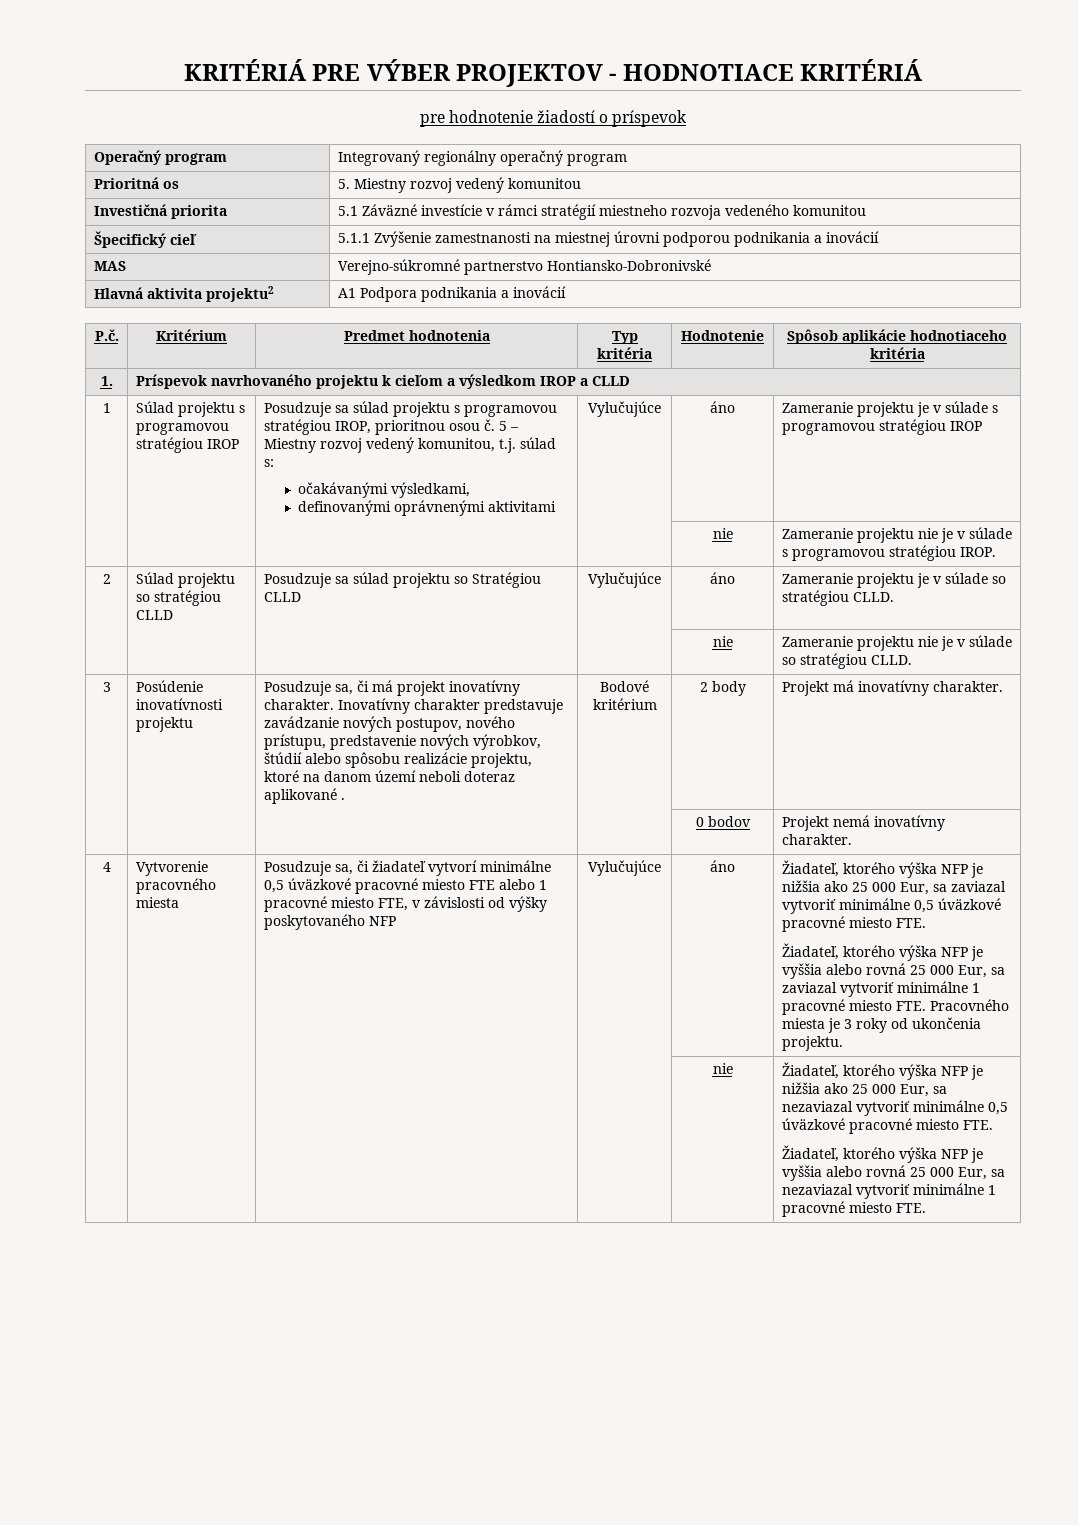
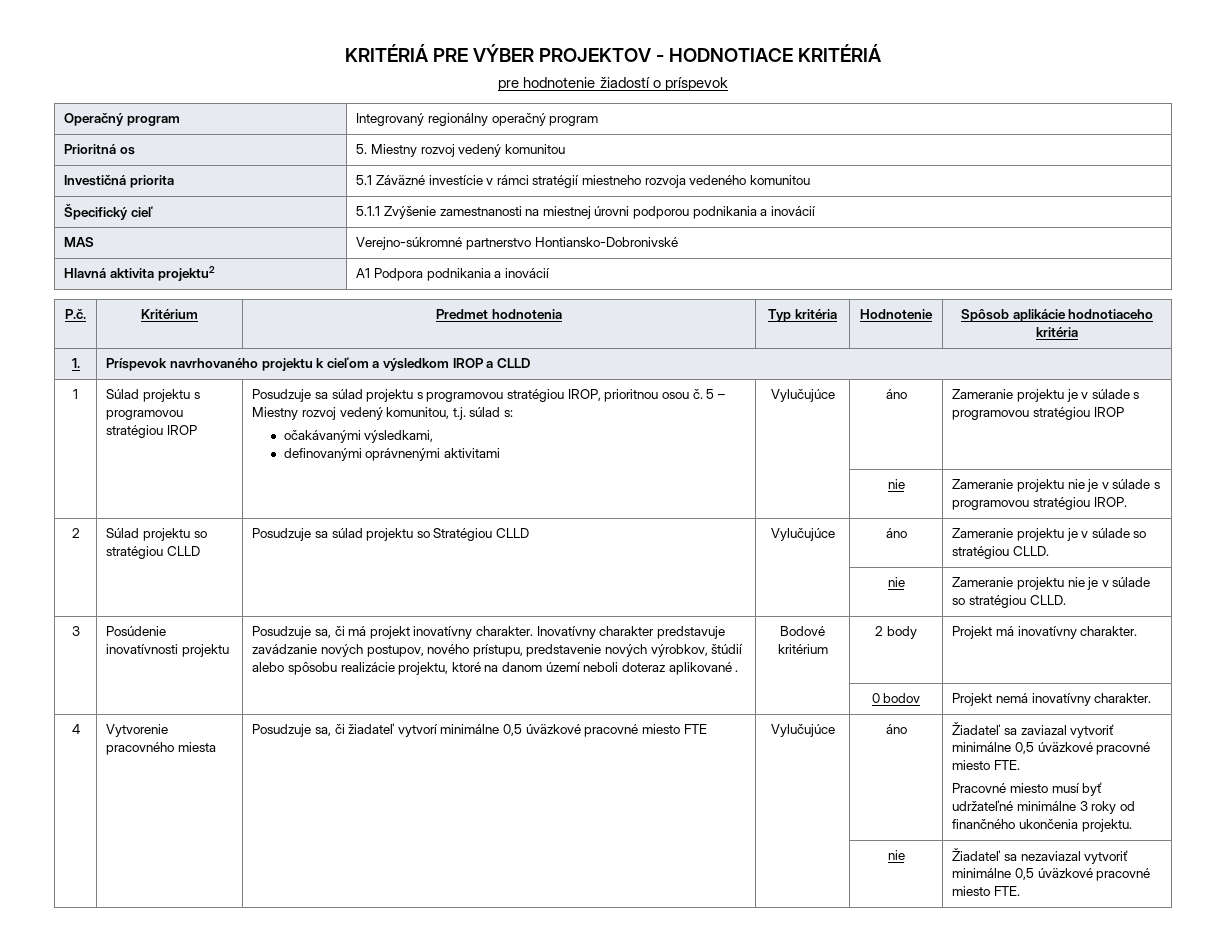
[498,879,547,890] [263,896,547,912] [263,914,396,930] [588,860,661,876] [710,860,735,872] [781,860,983,878] [781,880,929,895] alebo 1 pracovné miesto FTE, v závislosti od výšky poskytovaného NFP | Vylučujúce | áno | Žiadateľ, ktorého výška NFP je nižšia ako 25 000 Eur, -> [770,724,835,737] [885,724,907,734] [952,722,1002,735] | Vylučujúce | áno | Žiadateľ
[781,943,983,961] [781,963,1005,979] [781,981,980,997] [781,999,1009,1015] [781,1018,840,1033] Žiadateľ, ktorého výška NFP je vyššia alebo rovná 25 000 Eur, sa zaviazal vytvoriť minimálne 1 pracovné miesto FTE. Pracovného miesta je -> [952,782,1103,796] [952,800,1076,811] Pracovné miesto musí byť udržateľné minimálne
(908, 1023) none -> [952,819,1016,829] finančného
[781,1062,983,1080] [781,1082,929,1097] Žiadateľ, ktorého výška NFP je nižšia ako 25 000 Eur, -> [952,848,1002,861] Žiadateľ
[781,1145,983,1163] [781,1165,1005,1181] [781,1183,996,1199] [781,1201,926,1217] // Žiadateľ, ktorého výška NFP je vyššia alebo rovná 25 000 Eur, sa nezaviazal vytvoriť minimálne 1 pracovné miesto FTE. -> (1020, 891) none

